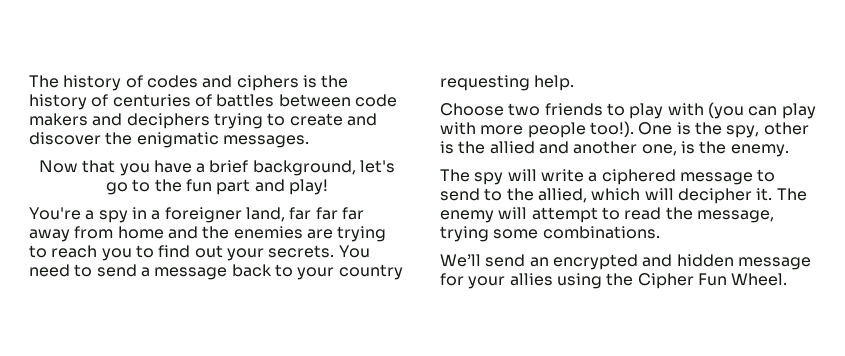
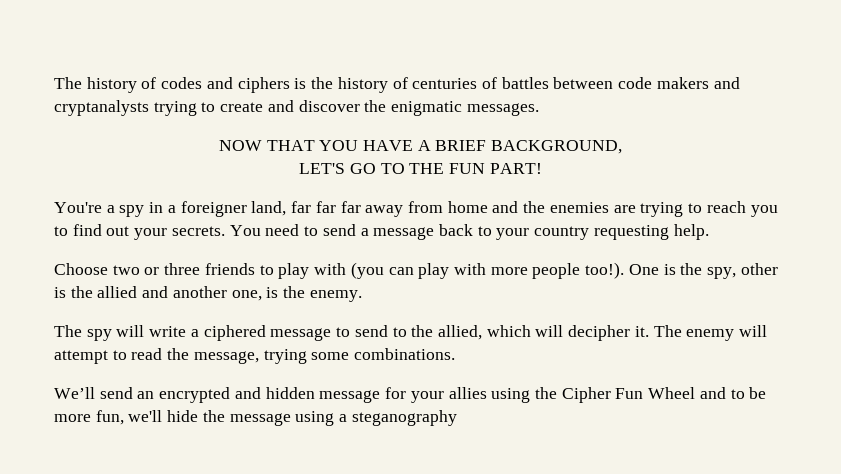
[126,113,210,129] deciphers -> [54,100,149,116] cryptanalysts
[38,160,396,176] [106,179,328,195] Now that you have a brief background, let's go to the fun part and play! -> [218,140,623,154] [299,163,542,174] NOW THAT YOU HAVE A BRIEF BACKGROUND, // LET'S GO TO THE FUN PART!
(541, 109) none -> [144,263,201,275] or three
[731,273,788,286] Wheel. -> [648,387,767,399] [54,410,457,426] Wheel and to be more fun, we'll hide the message using a steganography

